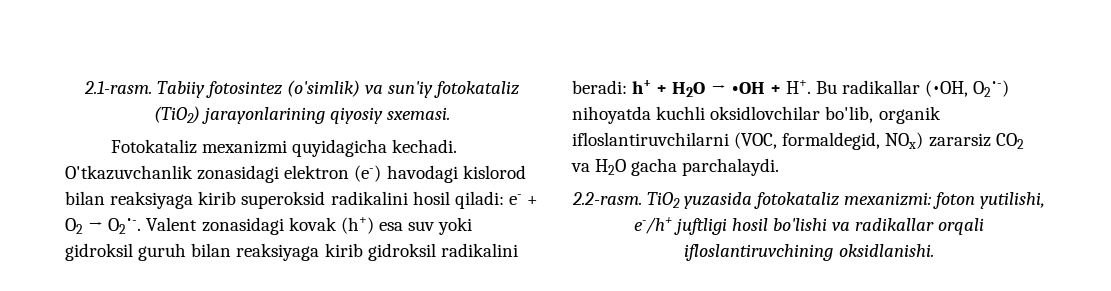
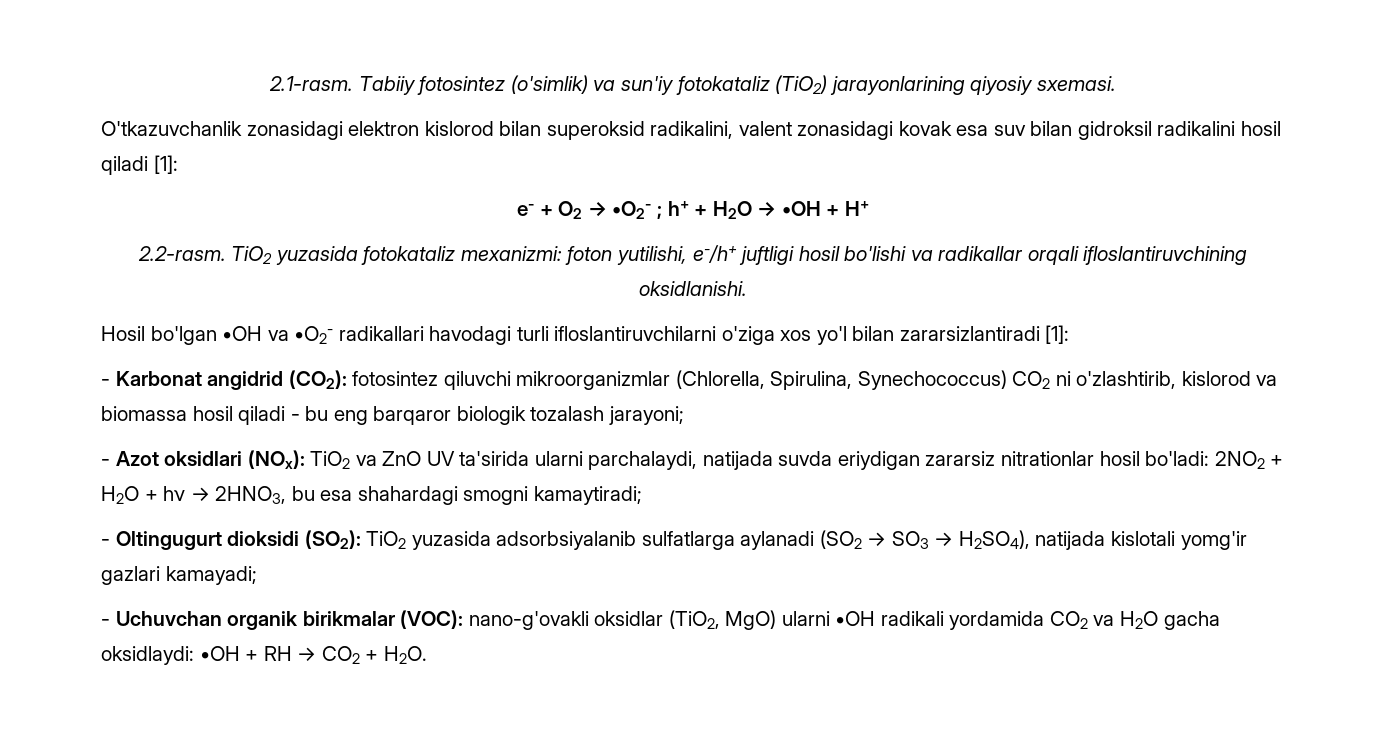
[110,139,458,157] [65,165,526,183] [65,191,539,209] [65,217,473,235] [65,243,518,261] [572,80,627,94] Fotokataliz mexanizmi quyidagicha kechadi. O'tkazuvchanlik zonasidagi elektron (e-) havodagi kislorod bilan reaksiyaga kirib superoksid radikalini hosil qiladi: e- + O2 → O2•-. Valent zonasidagi kovak (h+) esa suv yoki gidroksil guruh bilan reaksiyaga kirib gidroksil radikalini beradi: -> [101,121,1282,140] [101,155,178,175] [517,201,662,219] O'tkazuvchanlik zonasidagi elektron kislorod bilan superoksid radikalini, valent zonasidagi kovak esa suv bilan gidroksil radikalini hosil qiladi [1]: // e- + O2 → •O2- ;
[785,80,1010,97] [572,106,941,124] [572,132,1024,150] [571,158,780,176] H+. Bu radikallar (•OH, O2•-) nihoyatda kuchli oksidlovchilar bo'lib, organik ifloslantiruvchilarni (VOC, formaldegid, NOx) zararsiz CO2 va H2O gacha parchalaydi. -> [844,201,869,216] H+
(934, 250) none -> [101,325,1070,345] [101,370,1278,390] [101,406,684,425] [101,450,1284,470] [101,486,642,505] [101,530,1247,550] [101,566,257,585] [101,610,1220,630] [101,646,427,665] // Hosil bo'lgan •OH va •O2- radikallari havodagi turli ifloslantiruvchilarni o'ziga xos yo'l bilan zararsizlantiradi [1]: // - Karbonat angidrid (CO2): fotosintez qiluvchi mikroorganizmlar (Chlorella, Spirulina, Synechococcus) CO2 ni o'zlashtirib, kislorod va biomassa hosil qiladi - bu eng barqaror biologik tozalash jarayoni; // - Azot oksidlari (NOx): TiO2 va ZnO UV ta'sirida ularni parchalaydi, natijada suvda eriydigan zararsiz nitrationlar hosil bo'ladi: 2NO2 + H2O + hν → 2HNO3, bu esa shahardagi smogni kamaytiradi; // - Oltingugurt dioksidi (SO2): TiO2 yuzasida adsorbsiyalanib sulfatlarga aylanadi (SO2 → SO3 → H2SO4), natijada kislotali yomg'ir gazlari kamayadi; // - Uchuvchan organik birikmalar (VOC): nano-g'ovakli oksidlar (TiO2, MgO) ularni •OH radikali yordamida CO2 va H2O gacha oksidlaydi: •OH + RH → CO2 + H2O.

